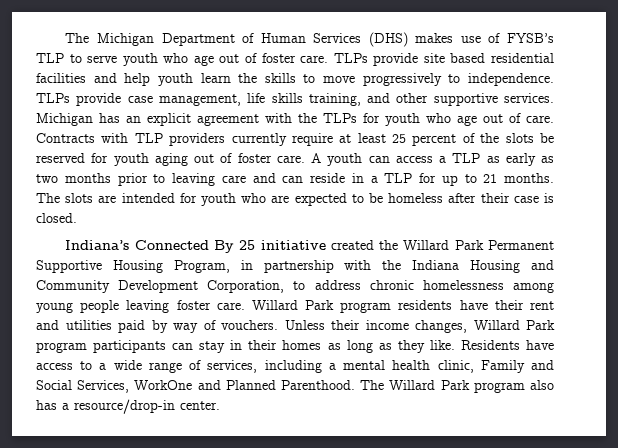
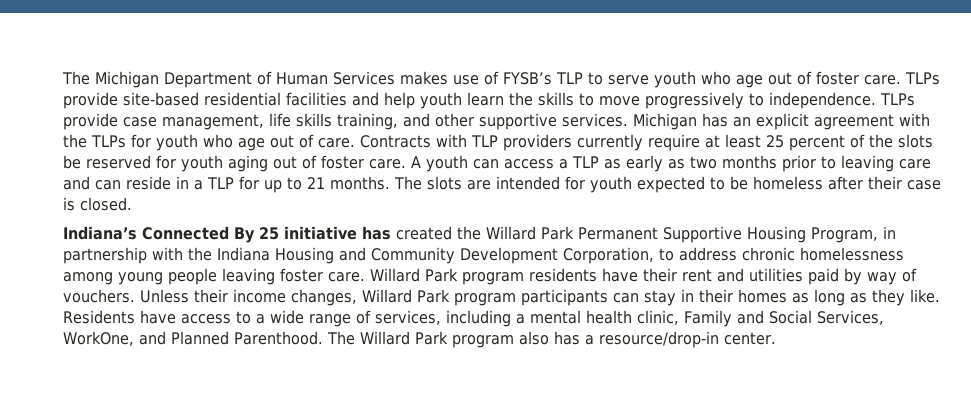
[368,32,408,47] (DHS) -> (395, 78) none
[423,53,486,63] site based -> [123,92,199,106] site-based
[241,193,290,203] who are -> (632, 184) none
(326, 245) none -> [362,226,391,240] has
[134,380,193,390] WorkOne -> [63,331,134,346] WorkOne,

